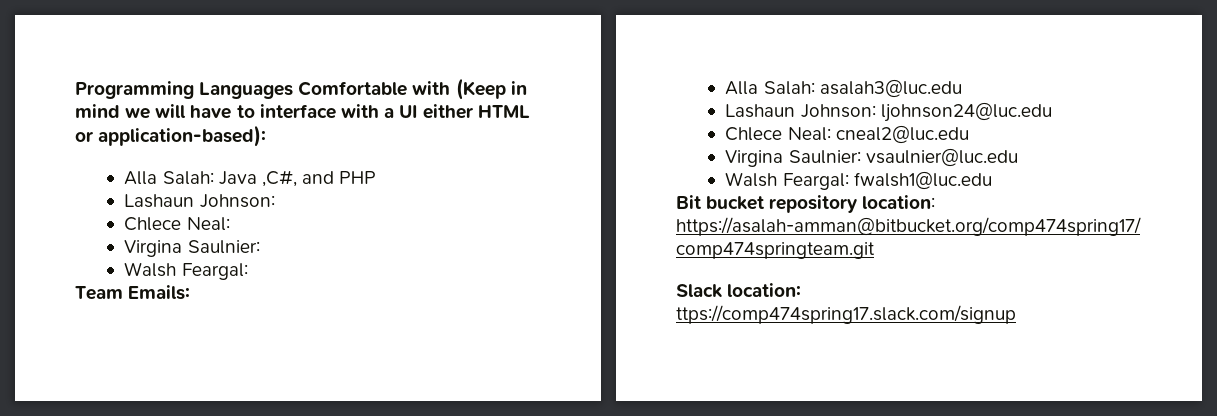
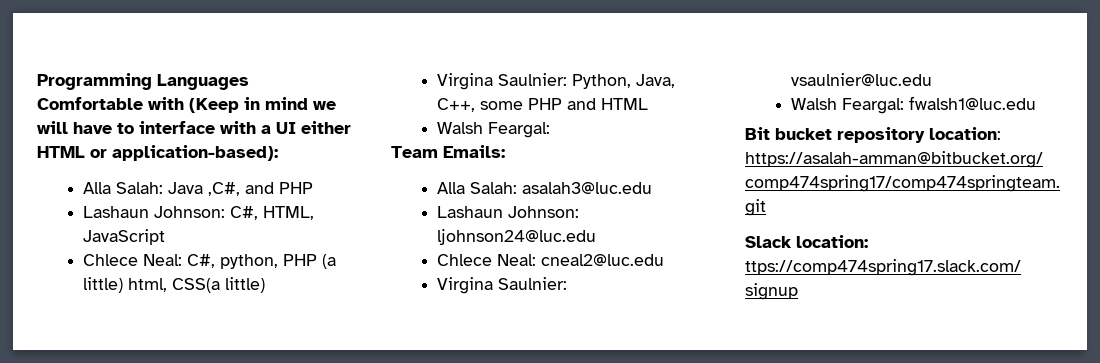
[124,217,230,231] [124,240,260,257] // Chlece Neal: // Virgina Saulnier: -> [230,206,315,220] [83,229,166,245] [83,254,337,269] [83,277,266,293] [437,73,676,90] [437,98,649,112] C#, HTML, JavaScript // Chlece Neal: C#, python, PHP (a little) html, CSS(a little) // Virgina Saulnier: Python, Java, C++, some PHP and HTML

